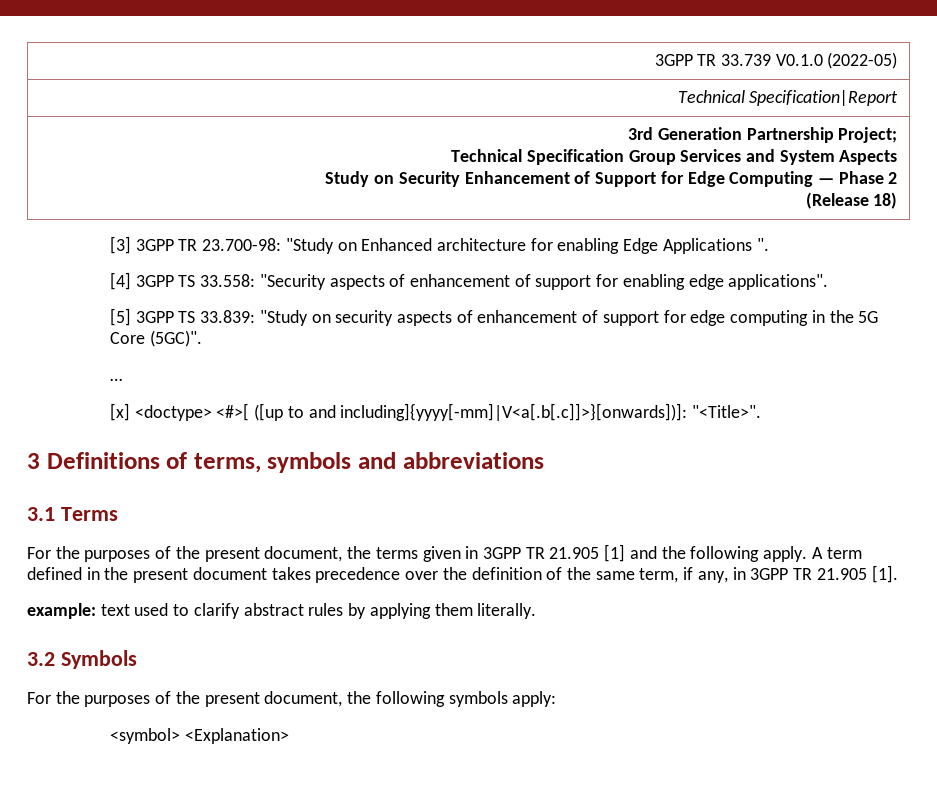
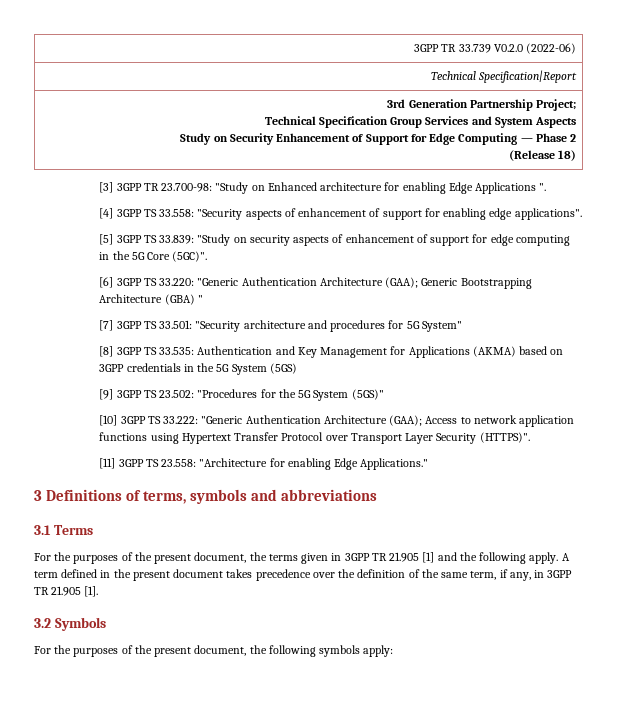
[775,52,898,69] V0.1.0 (2022-05) -> [493,43,577,54] V0.2.0 (2022-06)
[109,378,122,381] [109,403,761,421] … // [x] <doctype> <#>[ ([up to and including]{yyyy[-mm]|V<a[.b[.c]]>}[onwards])]: "<Title>". -> [99,277,532,289] [99,294,203,305] [99,320,462,332] [99,346,564,358] [99,363,297,375] [99,389,384,401] [99,415,575,427] [99,432,530,444] [99,458,429,470] [6] 3GPP TS 33.220: "Generic Authentication Architecture (GAA); Generic Bootstrapping Architecture (GBA) " // [7] 3GPP TS 33.501: "Security architecture and procedures for 5G System" // [8] 3GPP TS 33.535: Authentication and Key Management for Applications (AKMA) based on 3GPP credentials in the 5G System (5GS) // [9] 3GPP TS 23.502: "Procedures for the 5G System (5GS)" // [10] 3GPP TS 33.222: "Generic Authentication Architecture (GAA); Access to network application functions using Hypertext Transfer Protocol over Transport Layer Security (HTTPS)". // [11] 3GPP TS 23.558: "Architecture for enabling Edge Applications."
[27,603,537,619] // example: text used to clarify abstract rules by applying them literally. -> (99, 591) none
[109,728,289,744] // <symbol> <Explanation> -> (394, 651) none

